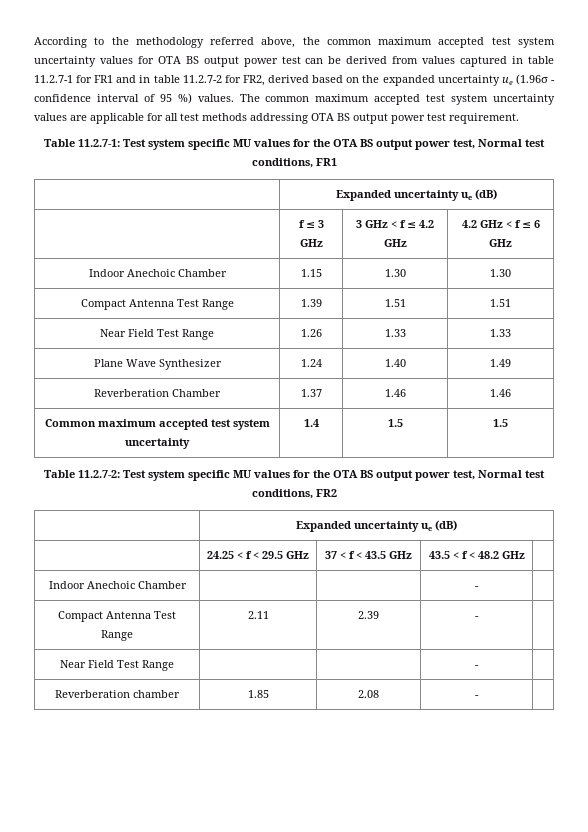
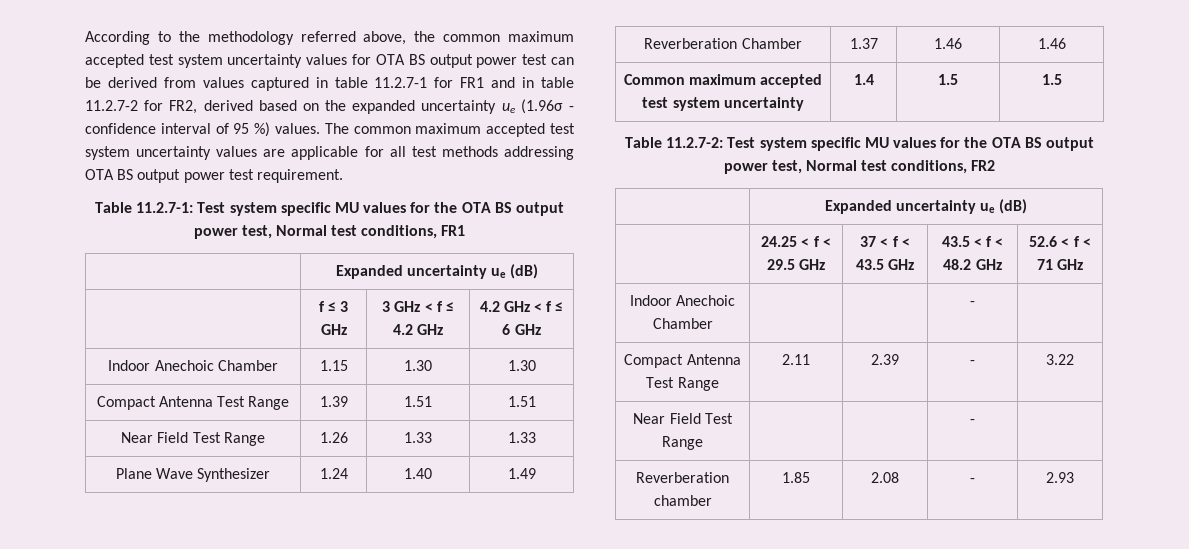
(525, 555) none -> [1029,236,1091,247] [1036,259,1084,270] 52.6 < f < 71 GHz
(479, 617) none -> [1046,354,1074,365] 3.22
(479, 696) none -> [1046,472,1074,483] 2.93

